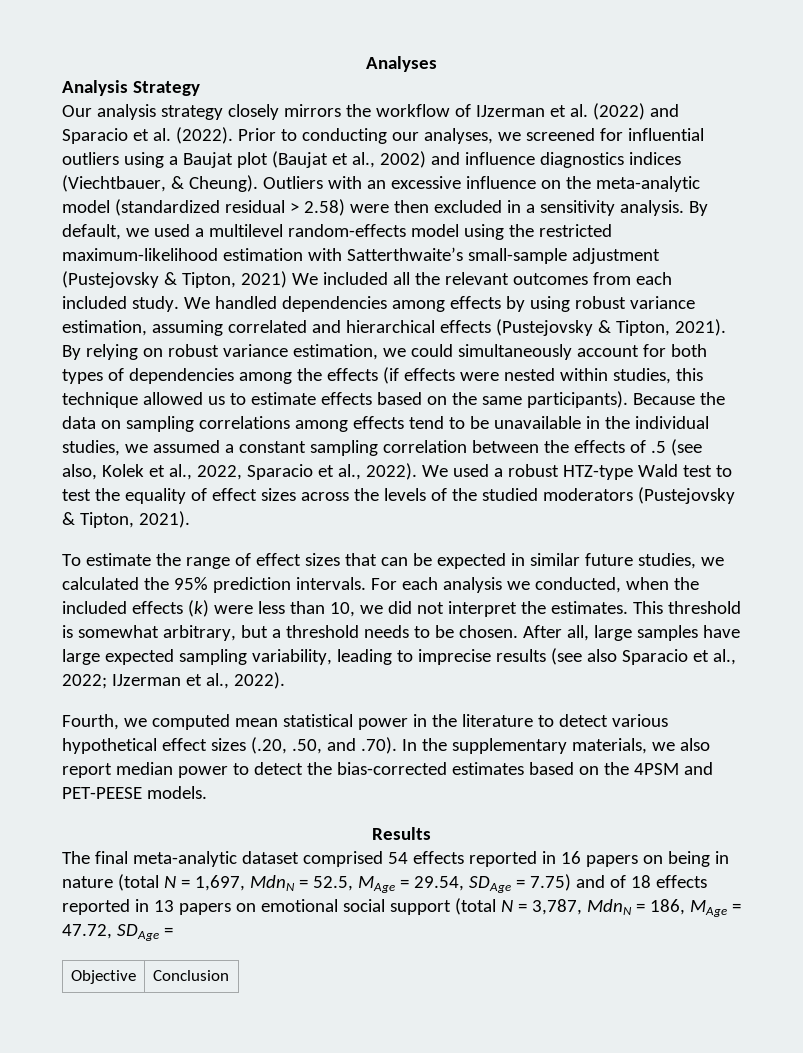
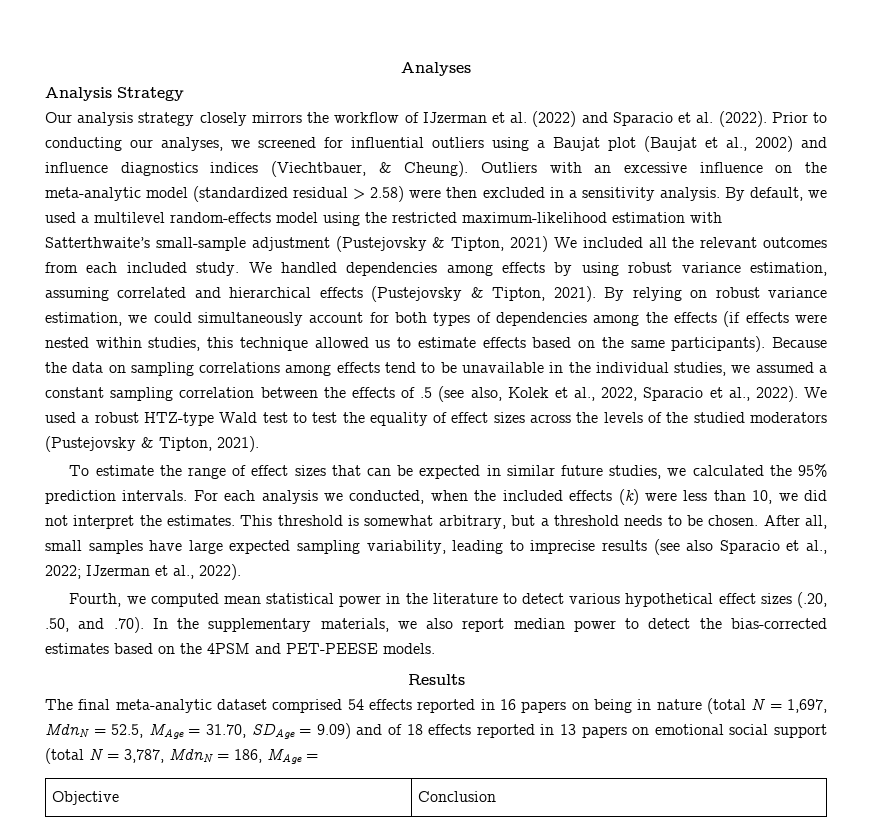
[593,625,632,641] large -> [45,540,82,551] small
[413,874,571,893] 29.54, SDAge = 7.75) -> [206,723,351,739] 31.70, SDAge = 9.09)
[62,924,173,941] 47.72, SDAge = -> (318, 757) none

